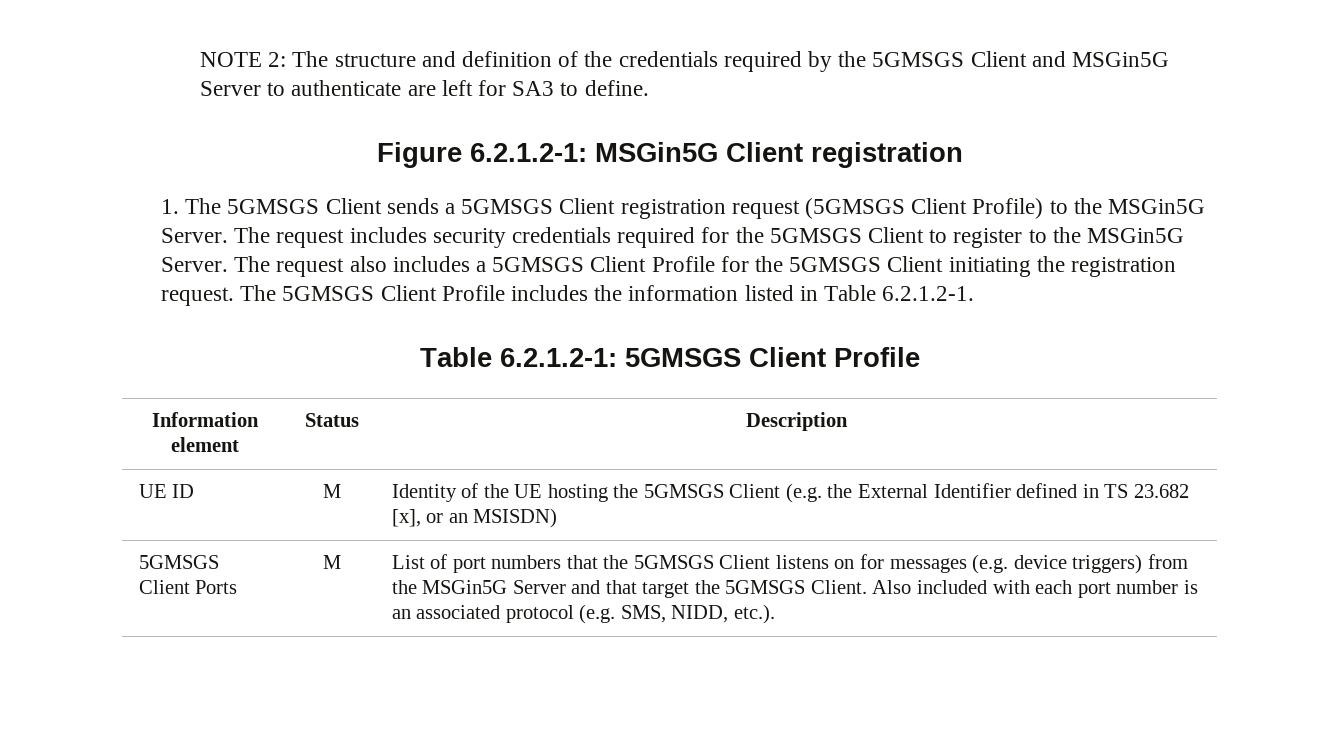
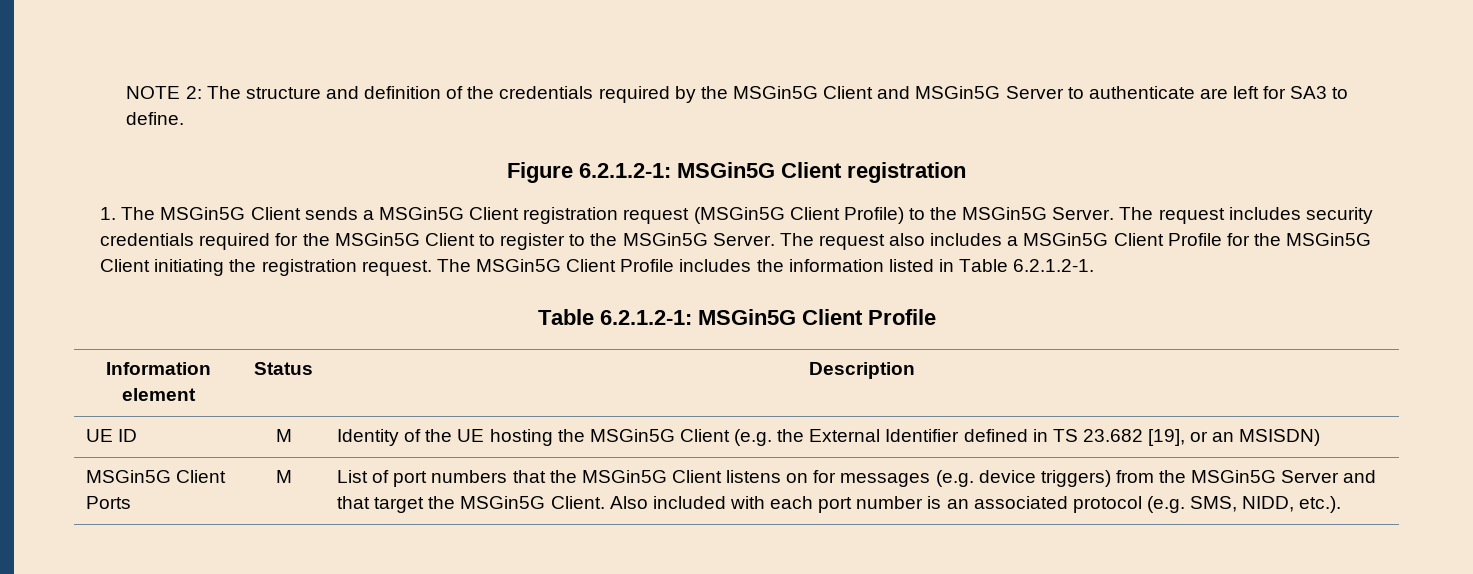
[872,52,965,67] 5GMSGS -> [732,86,818,99] MSGin5G
[227,199,320,214] 5GMSGS -> [160,207,246,220] MSGin5G
[461,199,554,214] 5GMSGS -> [378,207,464,220] MSGin5G
[805,198,906,219] (5GMSGS -> [693,207,785,224] (MSGin5G
[769,228,862,243] 5GMSGS -> [334,233,420,246] MSGin5G
[492,257,585,272] 5GMSGS -> [1023,233,1109,246] MSGin5G
[789,257,882,272] 5GMSGS -> [1286,233,1372,246] MSGin5G
[282,286,375,301] 5GMSGS -> [475,259,561,272] MSGin5G
[624,348,741,367] 5GMSGS -> [697,309,796,325] MSGin5G
[643,484,724,498] 5GMSGS -> [589,429,675,442] MSGin5G
[391,509,421,527] [x], -> [1148,429,1186,446] [19],
[138,555,219,569] 5GMSGS -> [85,470,171,483] MSGin5G
[633,555,714,569] 5GMSGS -> [581,470,667,483] MSGin5G
[725,580,806,594] 5GMSGS -> [460,496,546,509] MSGin5G

